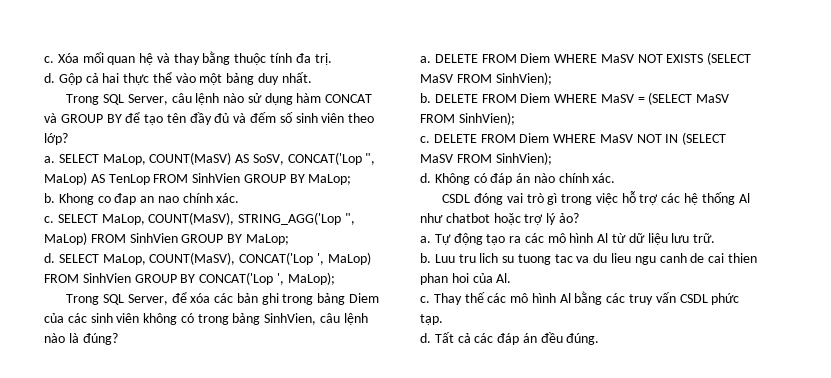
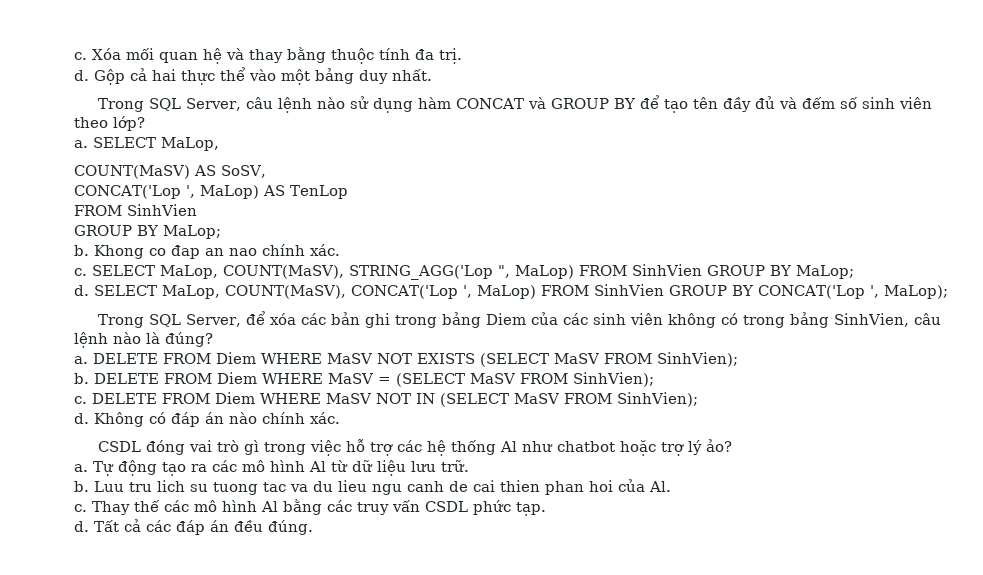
(146, 159) none -> (219, 144) //
[287,152,376,165] CONCAT('Lop ", -> [74,185,195,199] // CONCAT('Lop ',
[153,173,241,183] FROM SinhVien -> [74,204,197,216] // FROM SinhVien //

